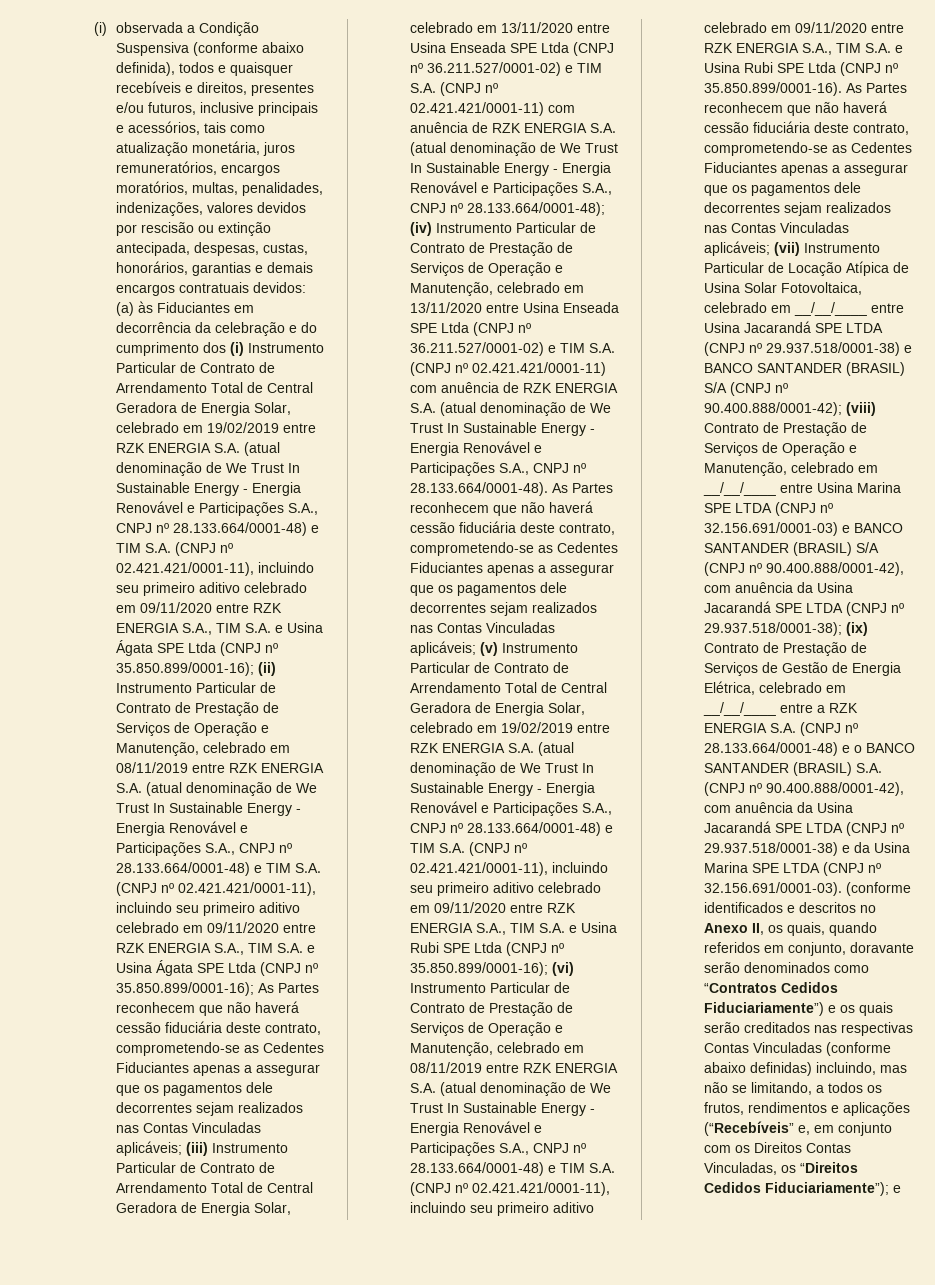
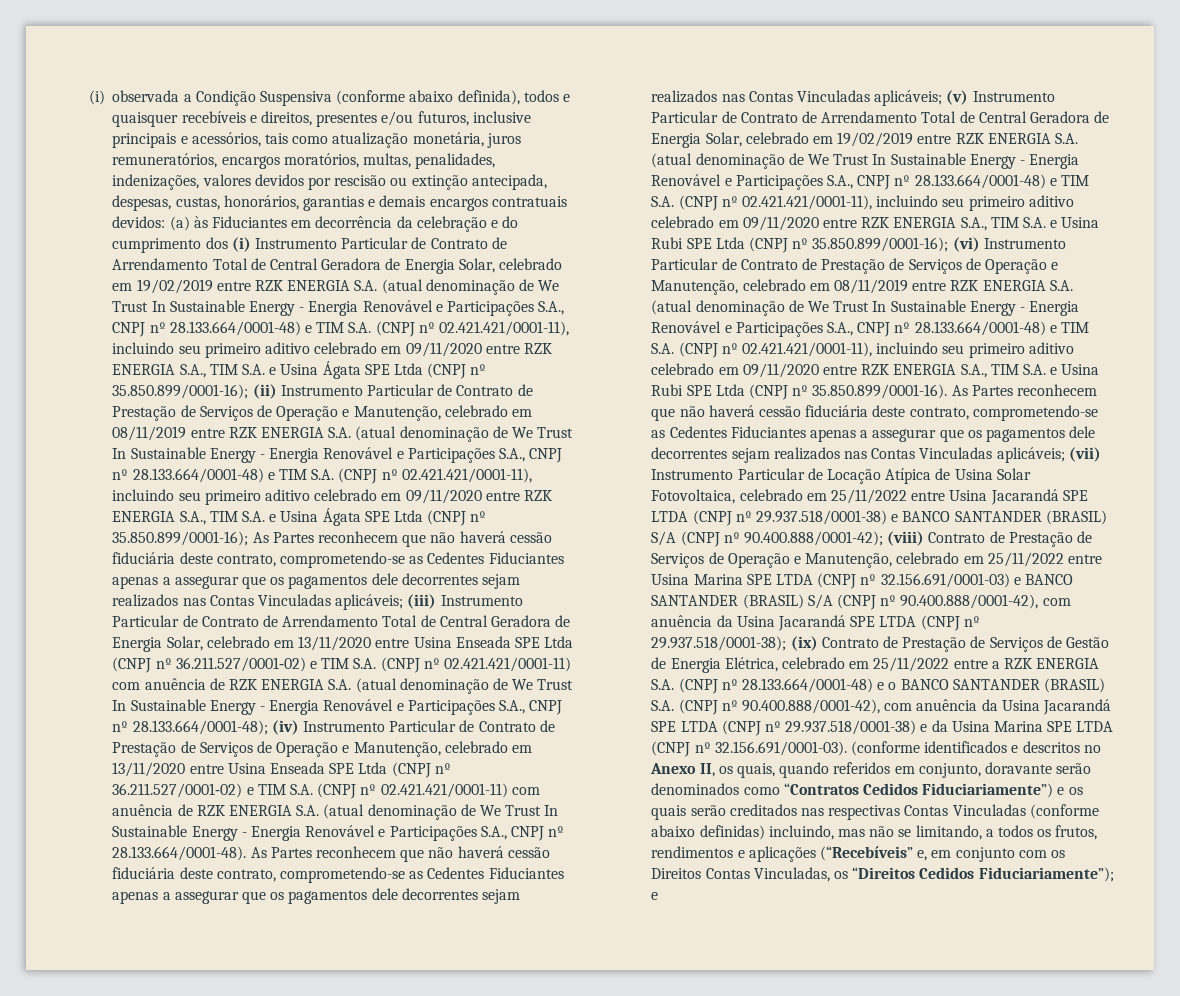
[794,302,868,316] __/__/____ -> [830,489,907,504] 25/11/2022
[703,482,777,496] __/__/____ -> [987,552,1064,567] 25/11/2022
[703,702,777,716] __/__/____ -> [873,657,950,672] 25/11/2022

